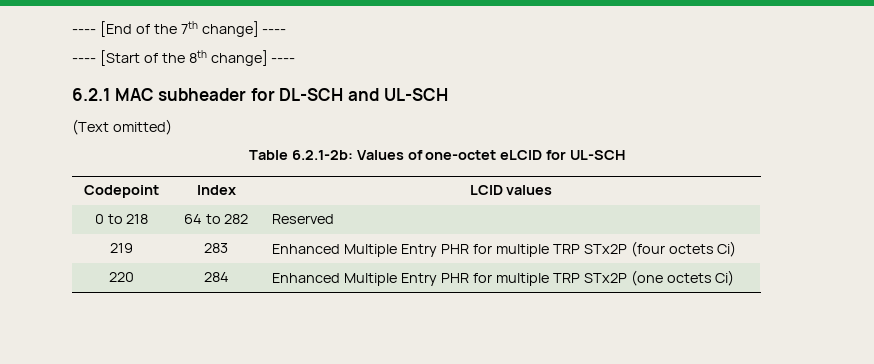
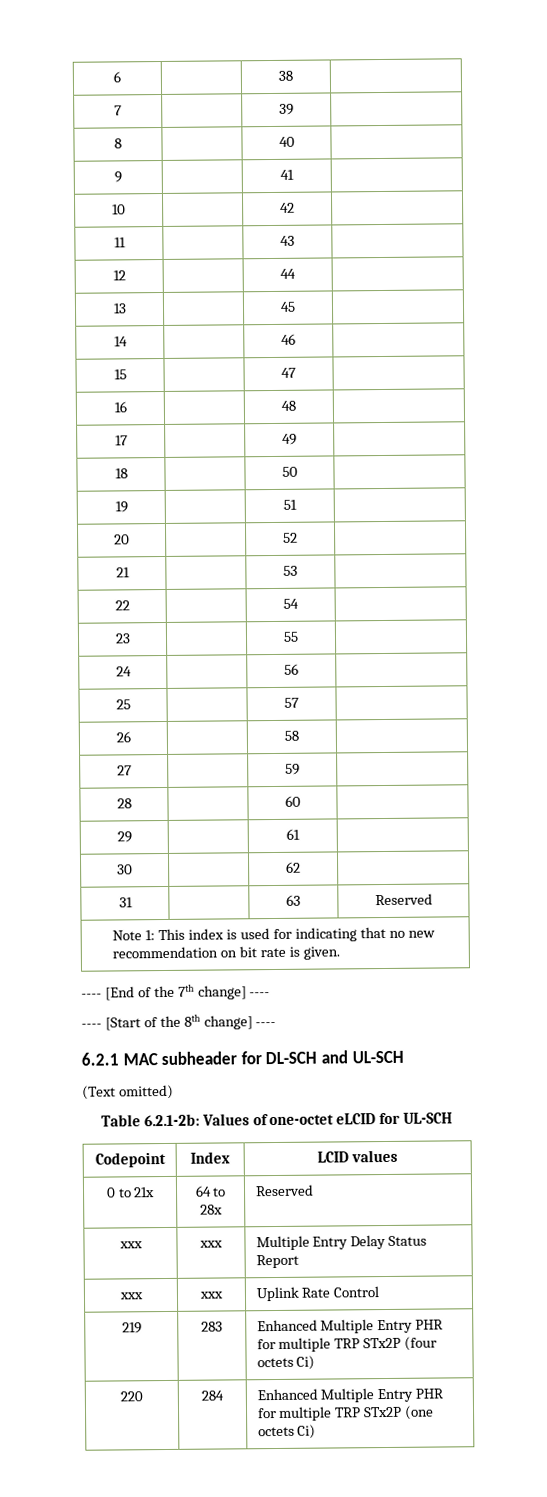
(72, 31) none -> [113,71,121,83] [278,70,293,81] [114,105,122,116] [279,103,294,115] [114,138,122,149] [278,136,295,147] [114,171,122,183] [280,169,294,180] [112,204,126,215] [280,202,295,213] [113,237,126,248] [280,235,295,246] [112,270,126,281] [280,268,296,279] [112,303,127,314] [280,301,296,312] [113,336,128,347] [281,333,296,345] [113,369,127,380] [281,367,296,378] [113,401,127,413] [281,400,296,411] [114,435,128,446] [282,433,297,445] [114,468,128,479] [281,466,298,477] [114,501,128,513] [283,499,297,510] [114,534,130,545] [283,532,298,543] [115,567,130,578] [283,565,298,576] [114,600,130,611] [283,598,299,609] [114,633,131,644] [283,631,299,642] [115,666,132,677] [284,663,299,675] [115,699,131,710] [284,697,299,708] [115,731,131,743] [284,730,299,741] [116,765,132,776] [285,763,300,775] [116,798,132,809] [284,795,301,807] [116,831,132,843] [286,828,300,840] [117,864,133,875] [286,861,301,873] [118,897,133,908] [286,894,301,906] [374,893,433,906] [112,926,435,942] [112,946,340,960] 6 | | 38 | // 7 | | 39 | // 8 | | 40 | // 9 | | 41 | // 10 | | 42 | // 11 | | 43 | // 12 | | 44 | // 13 | | 45 | // 14 | | 46 | // 15 | | 47 | // 16 | | 48 | // 17 | | 49 | // 18 | | 50 | // 19 | | 51 | // 20 | | 52 | // 21 | | 53 | // 22 | | 54 | // 23 | | 55 | // 24 | | 56 | // 25 | | 57 | // 26 | | 58 | // 27 | | 59 | // 28 | | 60 | // 29 | | 61 | // 30 | | 62 | // 31 | | 63 | Reserved // Note 1: This index is used for indicating that no new recommendation on bit rate is given. //
[126,214,149,224] 218 -> [133,1187,156,1198] 21x
[224,214,249,224] [272,214,335,224] 282 | Reserved -> [200,1204,223,1215] [254,1184,314,1197] [118,1241,143,1249] [199,1240,223,1248] [255,1234,428,1251] [255,1254,299,1269] [118,1292,143,1300] [199,1291,223,1299] [255,1286,380,1302] 28x | Reserved // xxx | xxx | Multiple Entry Delay Status Report // xxx | xxx | Uplink Rate Control

